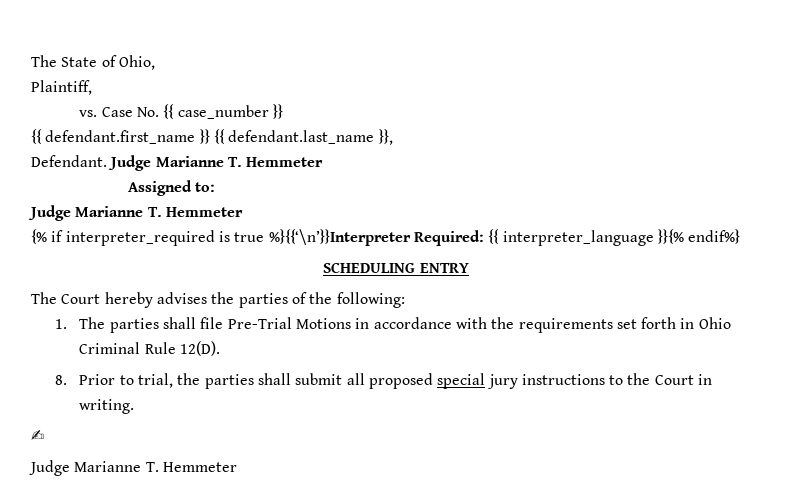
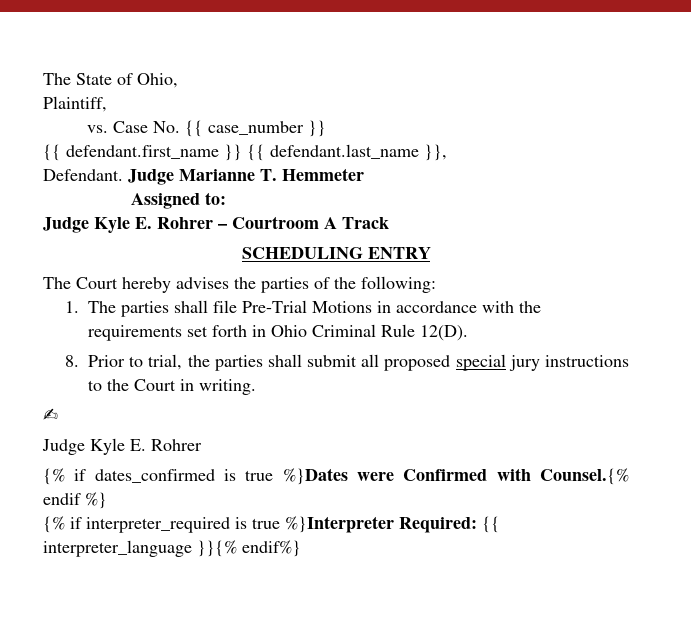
[75,206,243,217] [31,229,741,246] Marianne T. Hemmeter // {% if interpreter_required is true %}{{‘\n’}}Interpreter Required: {{ interpreter_language }}{% endif%} -> [94,216,389,233] Kyle E. Rohrer – Courtroom A Track
[74,461,237,472] Marianne T. Hemmeter -> [90,438,202,455] [43,468,629,485] [43,492,107,509] [43,516,500,533] [43,540,301,557] Kyle E. Rohrer // {% if dates_confirmed is true %}Dates were Confirmed with Counsel.{% endif %} // {% if interpreter_required is true %}Interpreter Required: {{ interpreter_language }}{% endif%}

